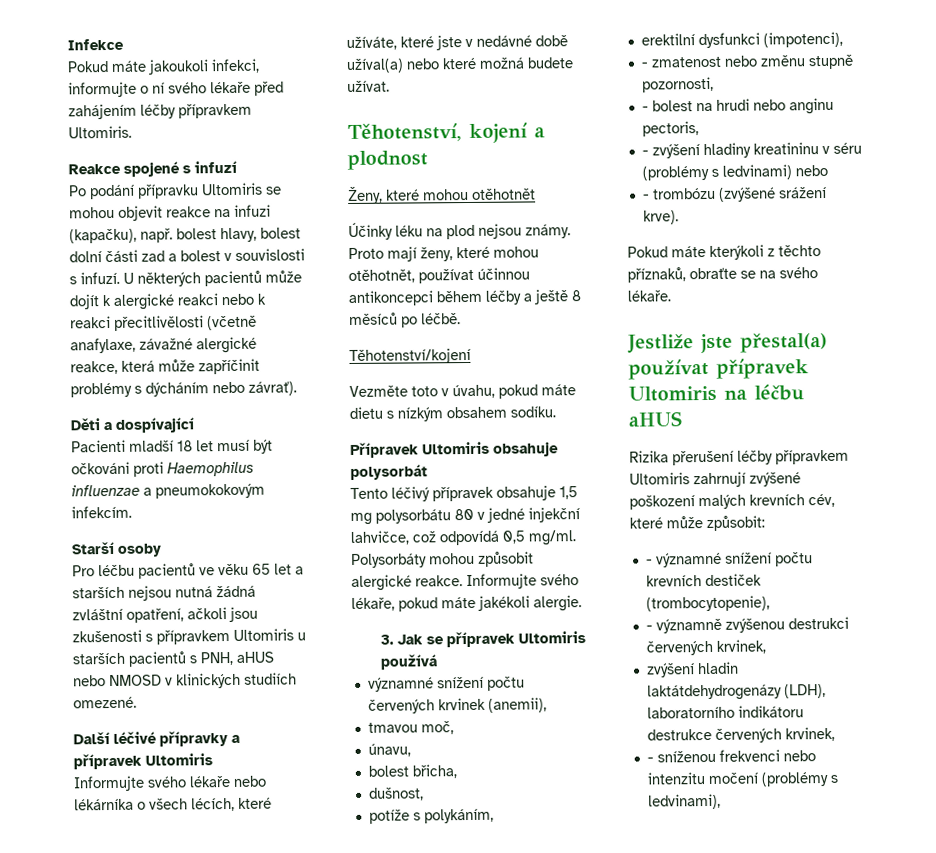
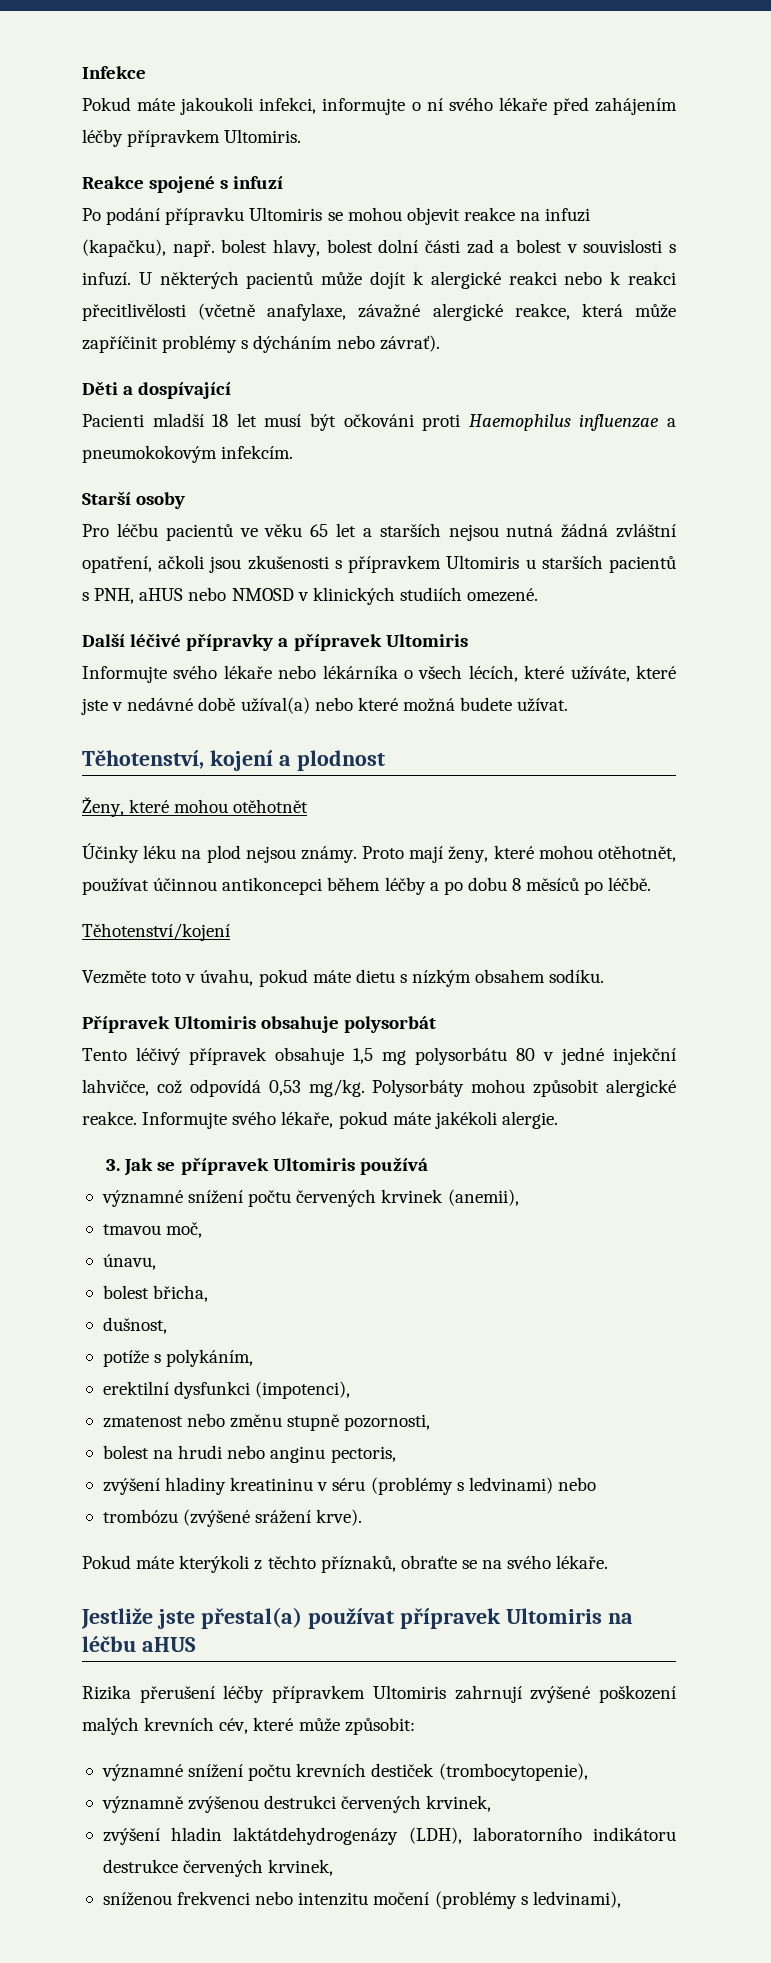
[534,289,568,305] ještě -> [443,877,507,895] po dobu
[502,530,576,546] 0,5 mg/ml. -> [268,1079,365,1097] 0,53 mg/kg.
[640,62,648,68] - -> (351, 1390) none
[641,106,649,112] - -> (431, 1422) none
[641,150,649,156] - -> (396, 1454) none
[642,194,650,200] - -> (596, 1484) none
[645,559,653,565] - -> (415, 1726) none
[645,625,653,631] - -> (588, 1772) none
[646,757,654,763] - -> (334, 1867) none

